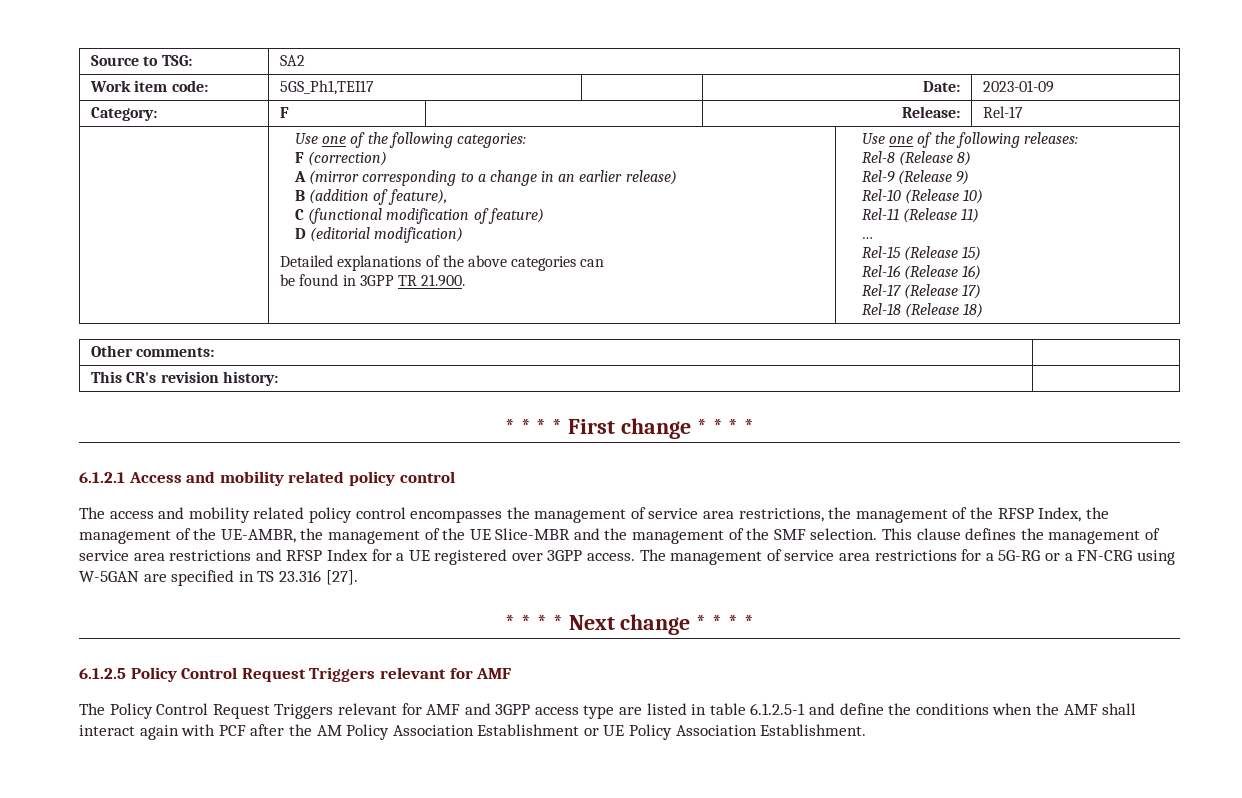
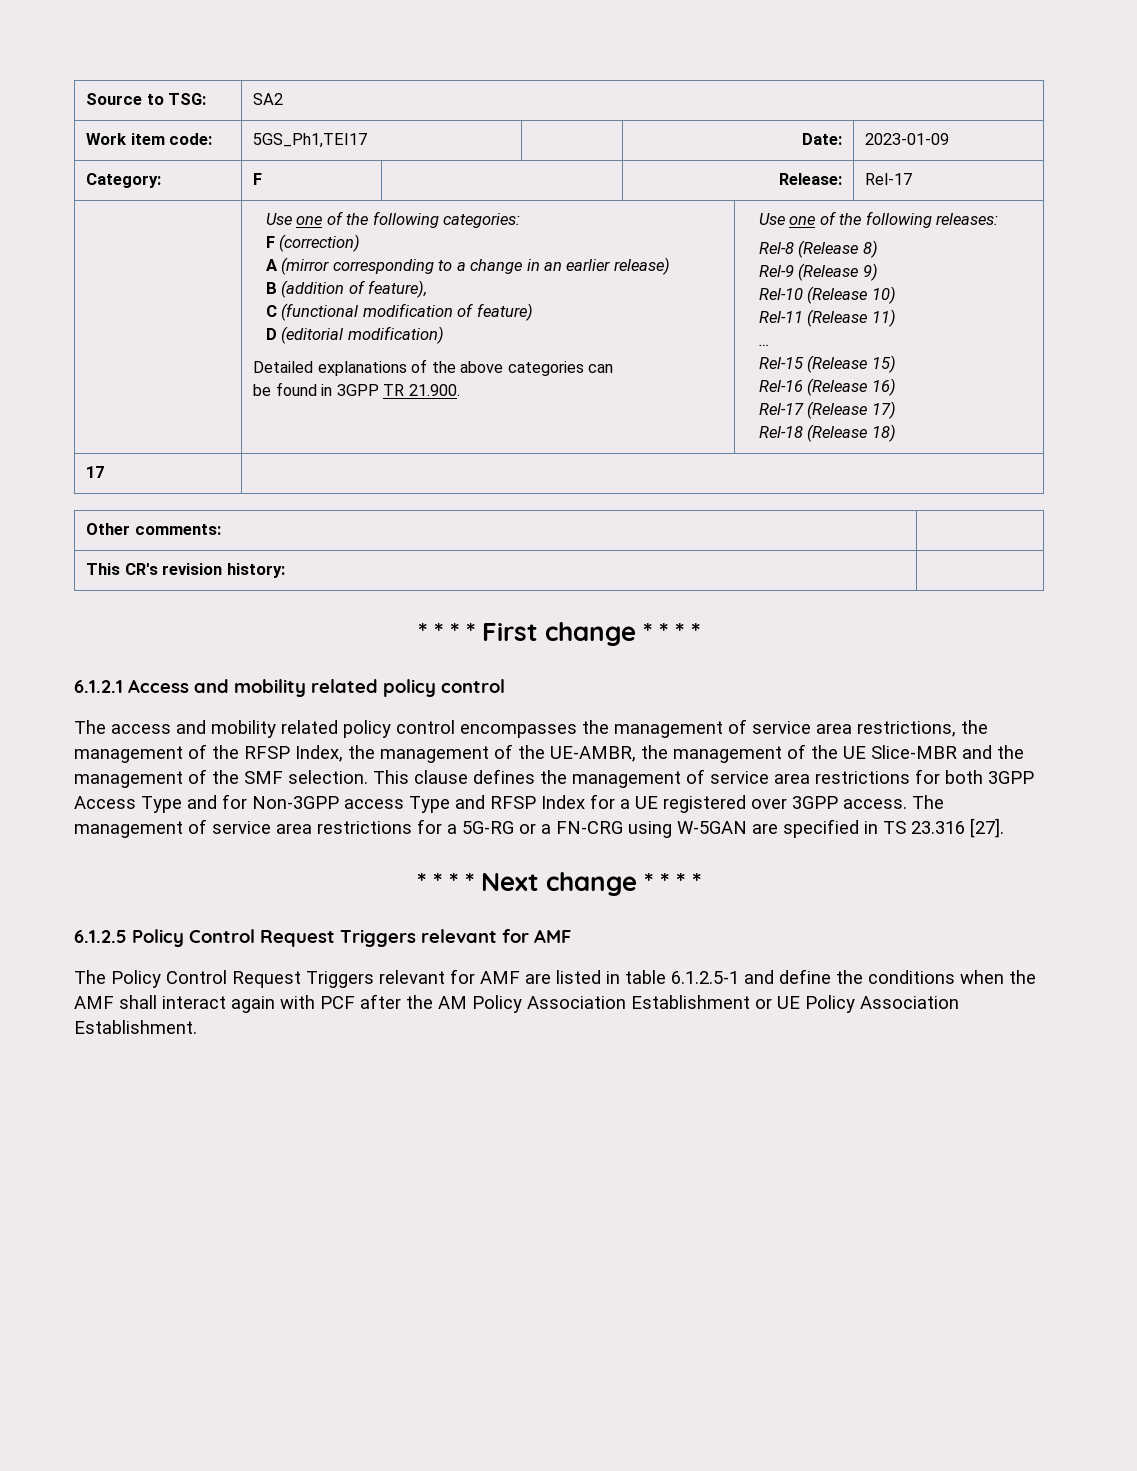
(984, 310) none -> [86,466,105,478] // 17 |
(252, 555) none -> [915,769,1034,784] [74,794,450,813] for both 3GPP Access Type and for Non-3GPP access Type
[464,703,615,719] and 3GPP access type -> (520, 977) none

